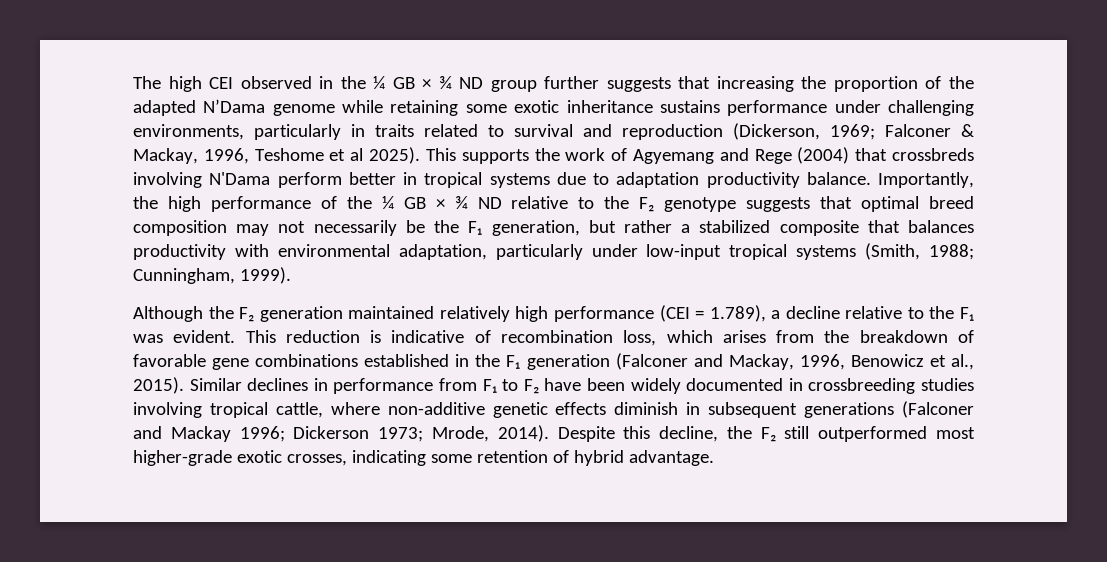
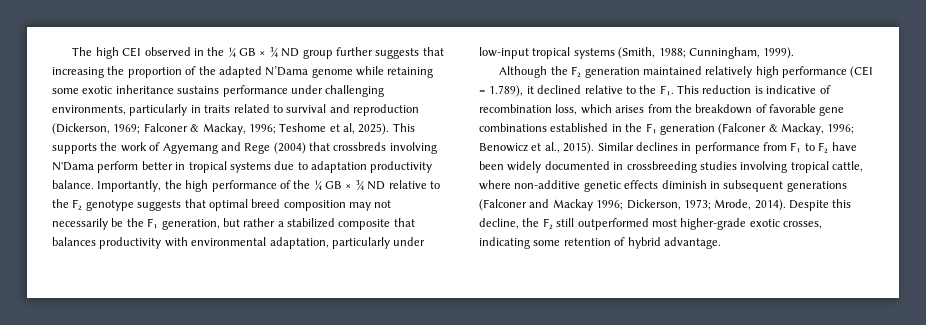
[203,148,249,164] 1996, -> [248,124,276,134] 1996;
[350,148,364,161] al -> [343,123,355,134] al,
[771,306,974,321] [133,330,236,343] a decline relative to the F₁ was evident. -> [526,85,674,96] it declined relative to the F₁.
[693,354,845,370] and Mackay, 1996, -> [768,123,855,135] & Mackay, 1996;
[293,426,370,439] Dickerson -> [626,199,681,210] Dickerson,

